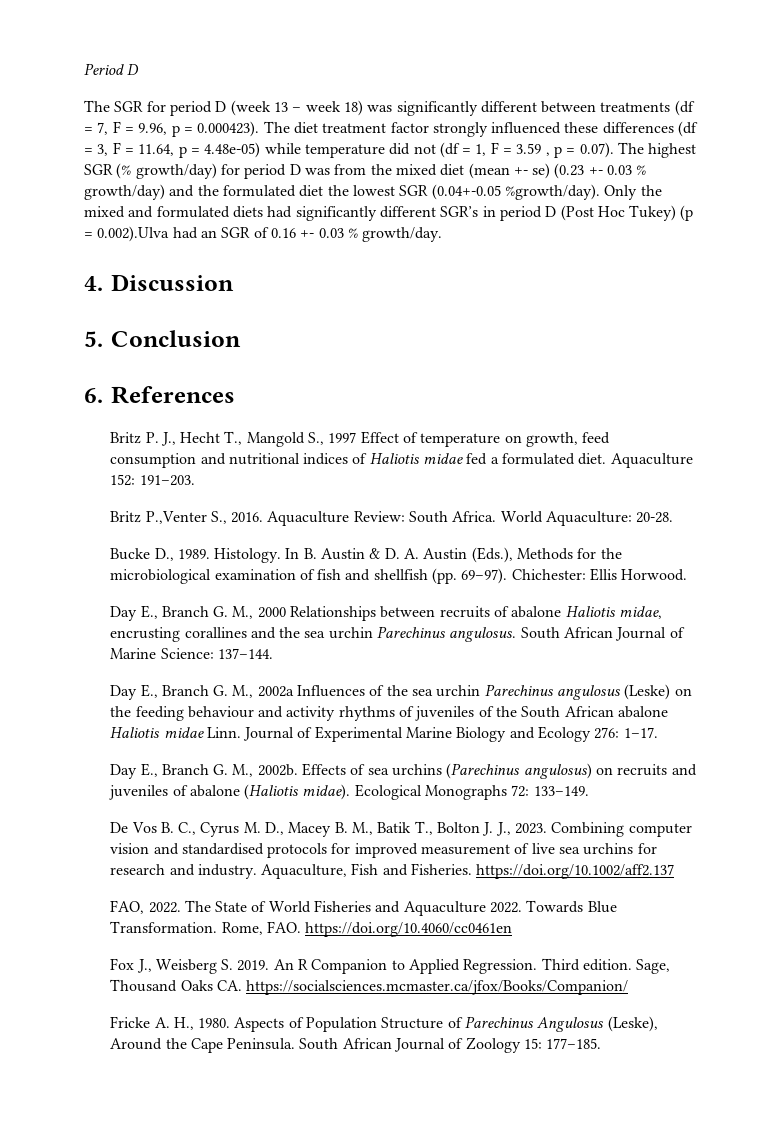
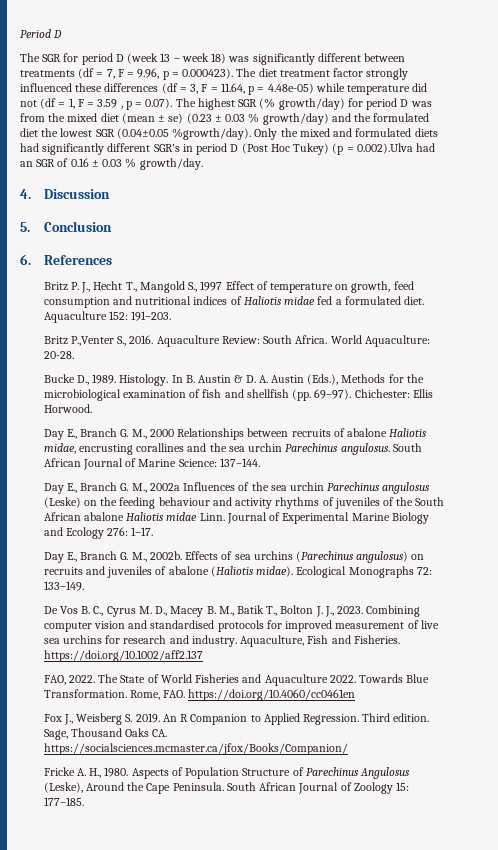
[513,167,528,175] +- -> [158,115,166,122] ±
[588,167,603,175] +- -> [214,115,222,122] ±
[431,184,501,200] (0.04+-0.05 -> [116,128,169,139] (0.04±0.05
[300,230,315,238] +- -> [91,160,99,167] ±

